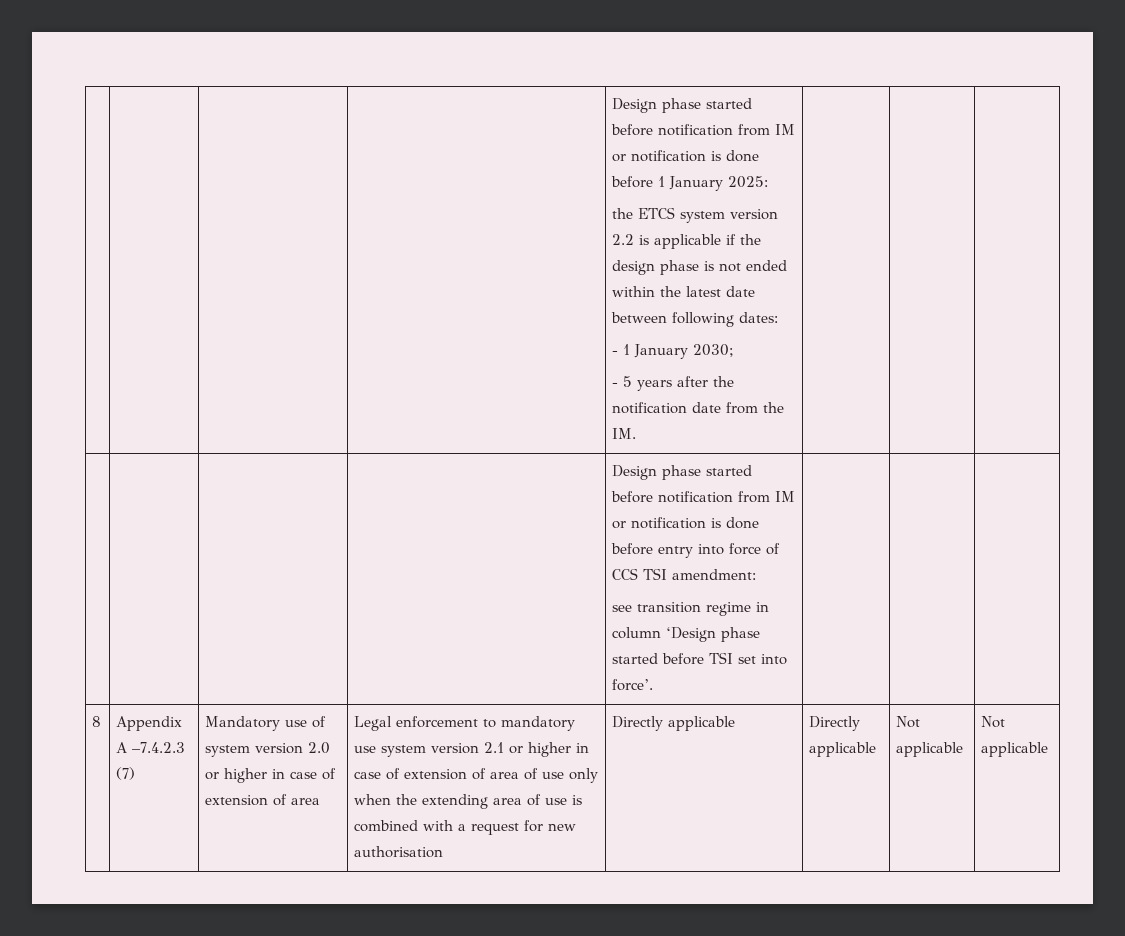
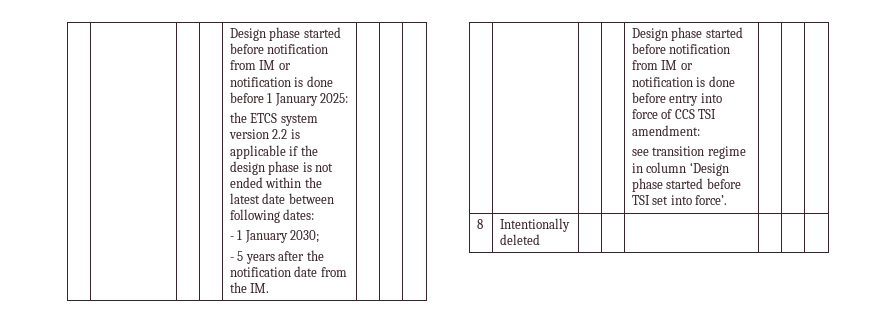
[116,716,183,731] [116,742,186,753] [116,767,136,780] [205,716,327,731] [205,742,331,757] [205,768,337,783] [205,794,321,806] [354,716,576,731] [354,742,590,757] [354,768,599,783] [354,794,583,809] [354,820,577,835] [354,846,444,858] [612,716,736,731] [809,716,861,731] [809,742,877,757] [896,716,921,728] [896,742,964,757] [981,716,1006,728] [981,742,1049,757] Appendix A –7.4.2.3 (7) | Mandatory use of system version 2.0 or higher in case of extension of area | Legal enforcement to mandatory use system version 2.1 or higher in case of extension of area of use only when the extending area of use is combined with a request for new authorisation | Directly applicable | Directly applicable | Not applicable | Not applicable -> [500,218,571,232] [500,234,541,245] Intentionally deleted | | | | | |

